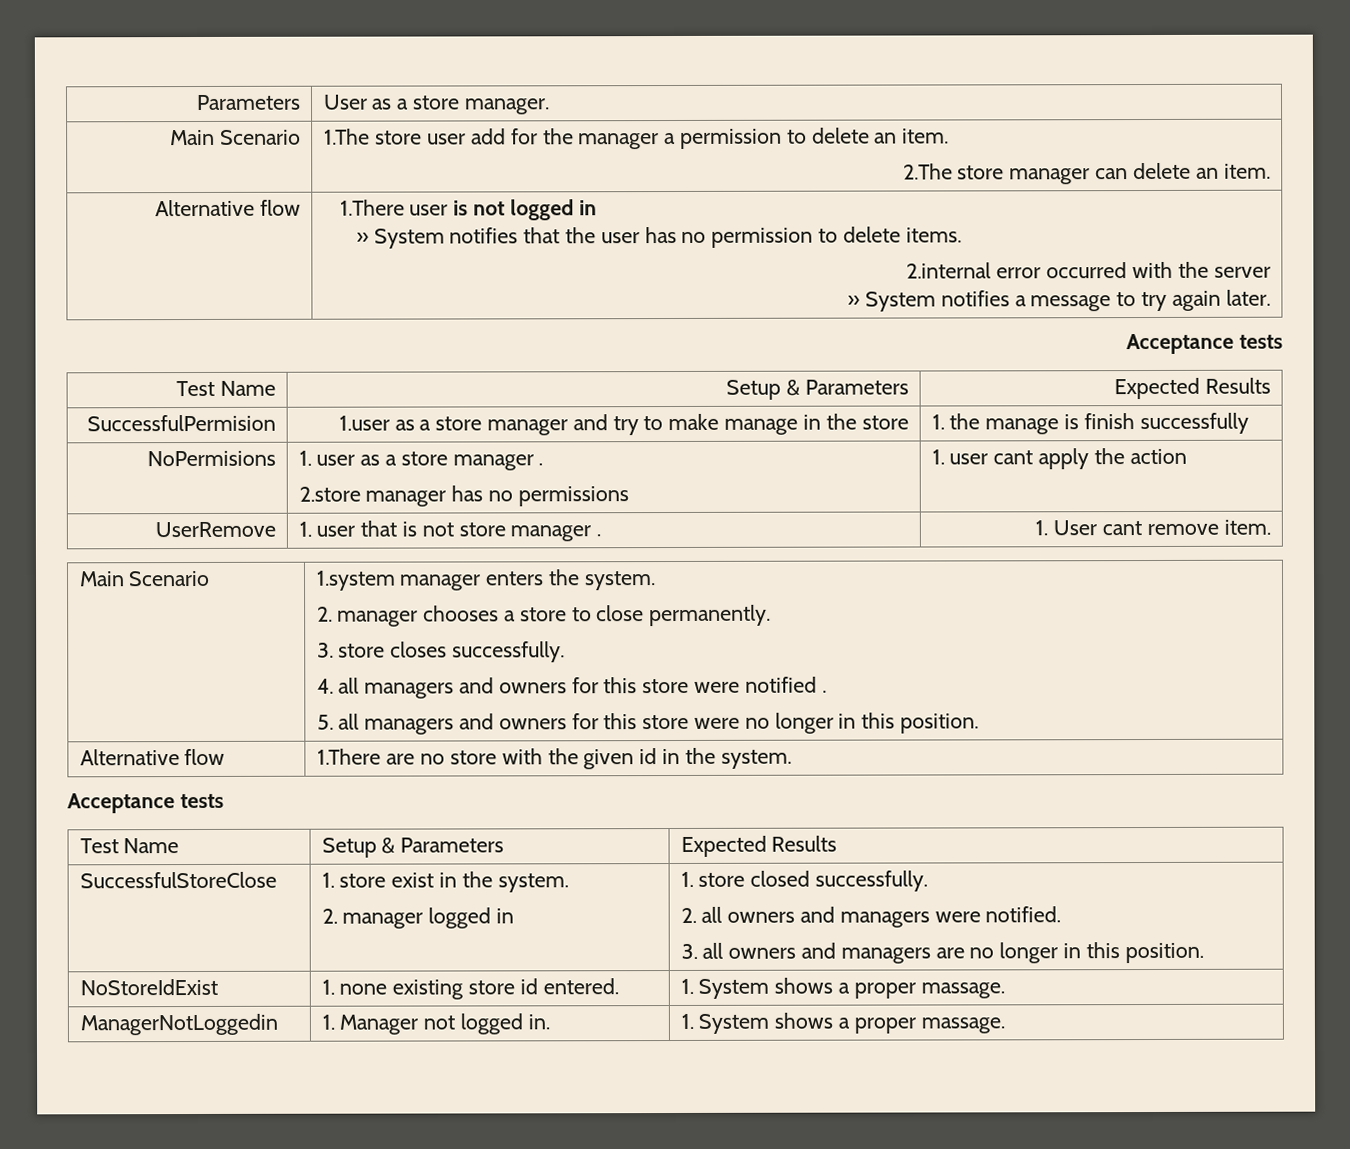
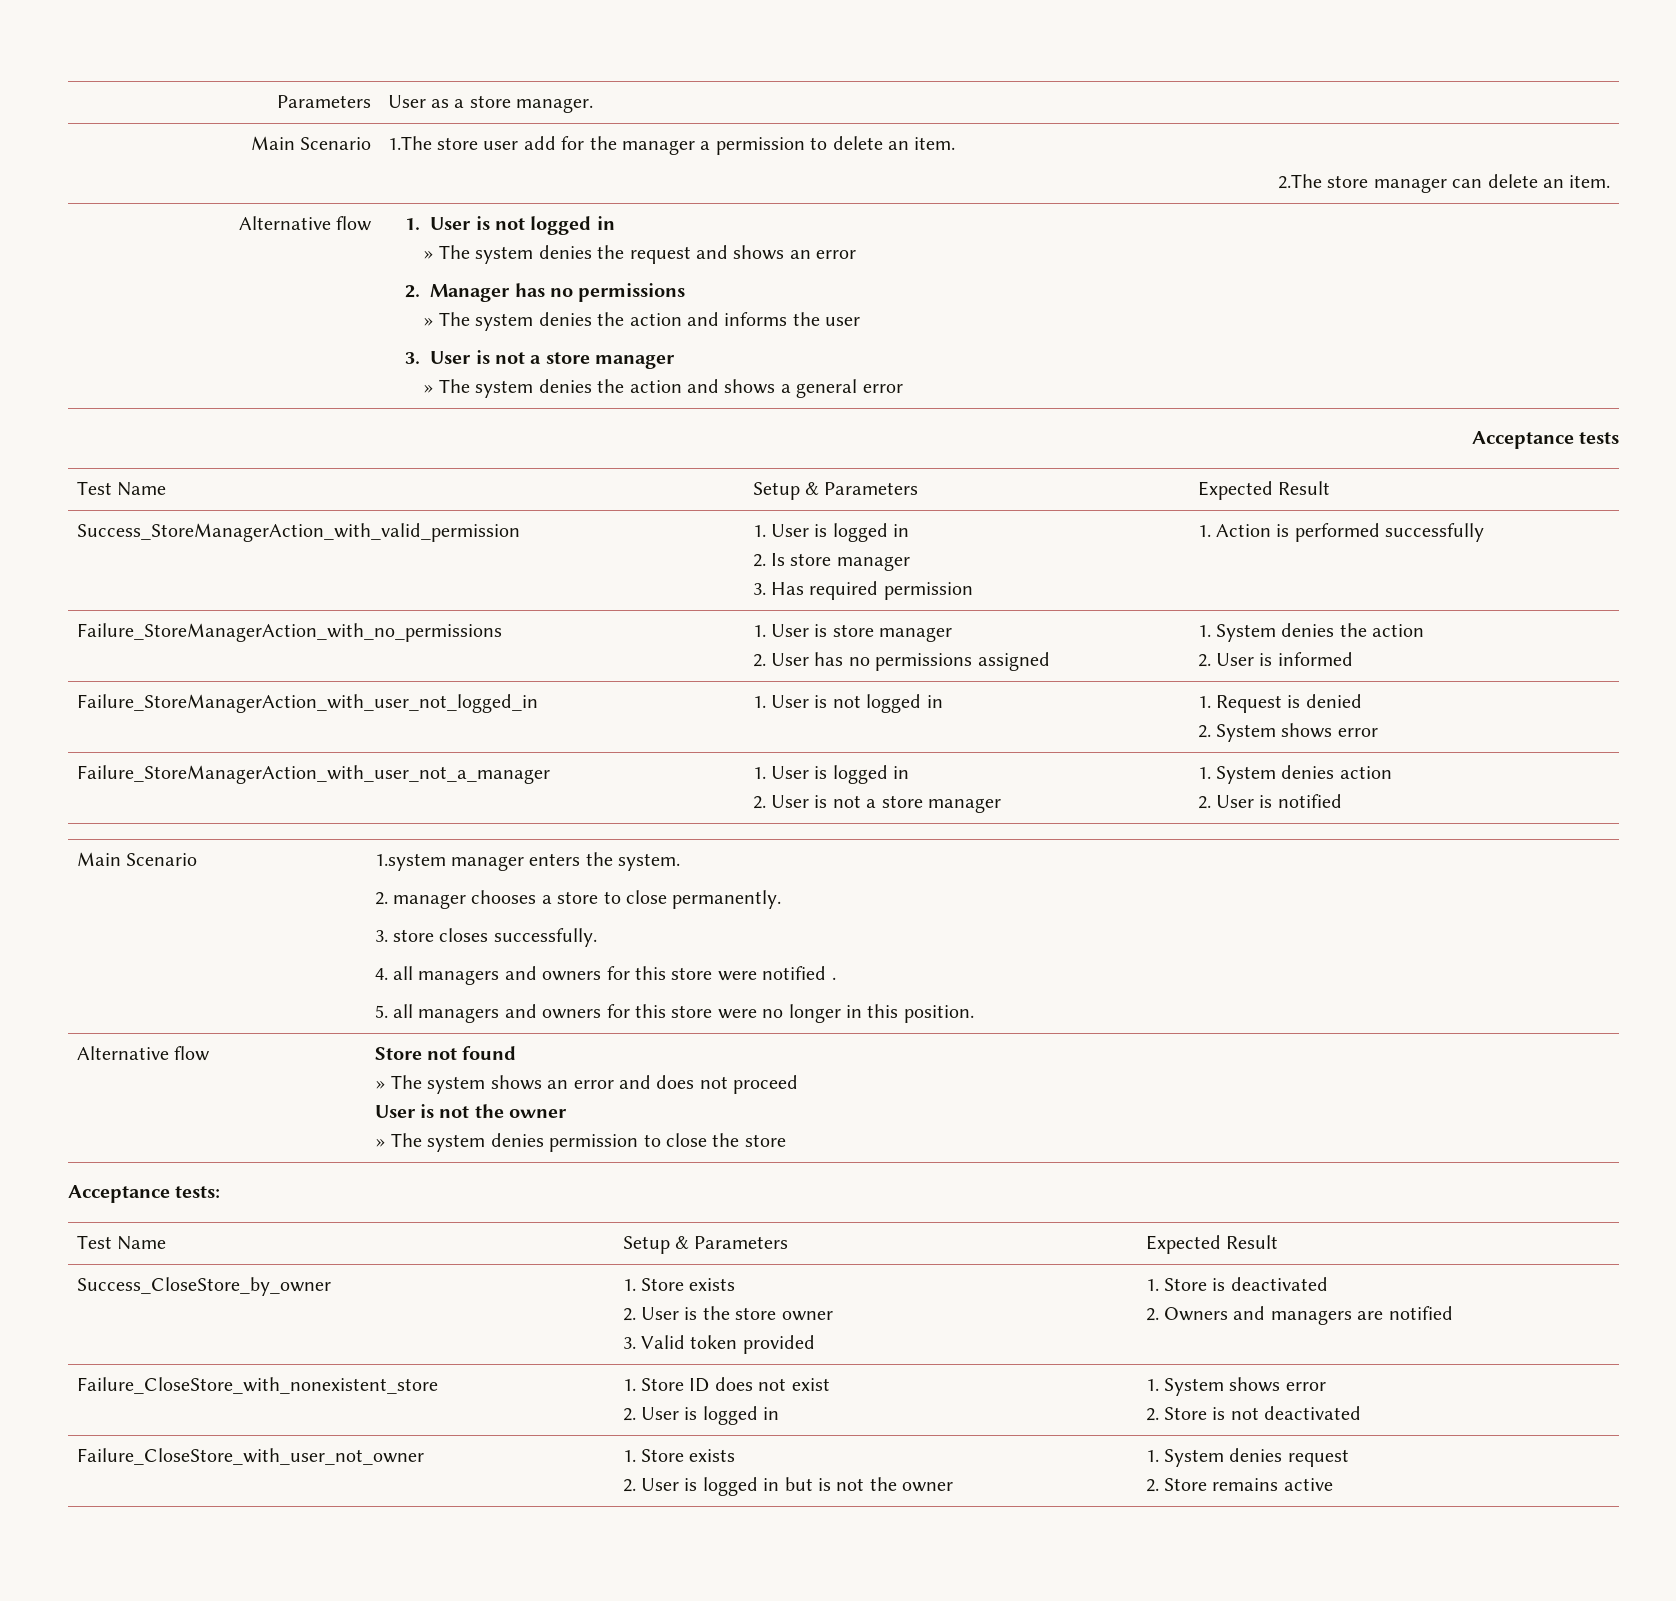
[339,199,449,216] 1.There user -> [405,217,472,230] 1. User
[373,226,962,249] [906,261,1271,279] [847,289,1271,312] [1126,333,1283,355] [175,380,276,397] [725,379,909,400] [1113,377,1271,400] [86,414,276,432] [338,413,909,436] [931,412,1249,435] [146,450,276,467] [298,450,544,471] [298,485,629,507] [931,448,1187,470] [154,521,276,538] [298,520,602,542] [1035,519,1271,536] System notifies that the user has no permission to delete items. // 2.internal error occurred with the server // » System notifies a message to try again later. // Acceptance tests // Test Name | Setup & Parameters | Expected Results // SuccessfulPermision | 1.user as a store manager and try to make manage in the store | 1. the manage is finish successfully // NoPermisions | 1. user as a store manager . // 2.store manager has no permissions | 1. user cant apply the action // UserRemove | 1. user that is not store manager . | 1. User cant remove item. -> [438,245,857,264] [405,283,686,302] [422,312,861,331] [405,350,676,369] [422,379,903,398] [1471,431,1619,449] [76,481,167,496] [752,482,919,500] [1197,481,1331,500] [76,523,520,542] [752,523,910,542] [752,553,910,571] [752,581,973,600] [1197,523,1485,542] [76,623,502,642] [752,624,953,642] [752,652,1050,671] [1197,623,1425,642] [1197,652,1353,667] [76,694,538,713] [752,694,943,713] [1197,694,1362,713] [1197,723,1378,742] [76,765,550,784] [752,765,910,784] [752,795,1002,813] [1197,765,1392,784] [1197,794,1342,809] The system denies the request and shows an error // 2. Manager has no permissions // » The system denies the action and informs the user // 3. User is not a store manager // » The system denies the action and shows a general error // Acceptance tests // Test Name | Setup & Parameters | Expected Result // Success_StoreManagerAction_with_valid_permission | 1. User is logged in // 2. Is store manager // 3. Has required permission | 1. Action is performed successfully // Failure_StoreManagerAction_with_no_permissions | 1. User is store manager // 2. User has no permissions assigned | 1. System denies the action // 2. User is informed // Failure_StoreManagerAction_with_user_not_logged_in | 1. User is not logged in | 1. Request is denied // 2. System shows error // Failure_StoreManagerAction_with_user_not_a_manager | 1. User is logged in // 2. User is not a store manager | 1. System denies action // 2. User is notified
[316,747,792,770] [67,793,224,814] [79,838,180,854] [321,837,505,858] [680,835,838,857] [79,871,277,889] [321,871,569,893] [321,907,514,929] [680,870,928,892] [680,906,1062,928] [680,942,1204,964] [79,978,218,996] [321,978,619,1000] [680,977,1005,999] [79,1013,278,1036] [321,1013,550,1035] [680,1012,1005,1034] 1.There are no store with the given id in the system. // Acceptance tests // Test Name | Setup & Parameters | Expected Results // SuccessfulStoreClose | 1. store exist in the system. // 2. manager logged in | 1. store closed successfully. // 2. all owners and managers were notified. // 3. all owners and managers are no longer in this position. // NoStoreIdExist | 1. none existing store id entered. | 1. System shows a proper massage. // ManagerNotLoggedin | 1. Manager not logged in. | 1. System shows a proper massage. -> [374,1046,517,1060] [374,1075,799,1094] [374,1104,568,1118] [374,1133,786,1152] [68,1185,221,1203] [76,1235,167,1250] [622,1236,789,1254] [1145,1235,1279,1254] [76,1277,331,1296] [622,1278,736,1291] [622,1306,833,1321] [622,1335,815,1354] [1145,1277,1328,1291] [1145,1306,1453,1325] [76,1377,438,1394] [622,1377,830,1392] [622,1406,780,1425] [1145,1377,1326,1396] [1145,1406,1362,1421] [76,1448,424,1465] [622,1449,736,1462] [622,1477,954,1496] [1145,1448,1349,1467] [1145,1478,1333,1492] Store not found // » The system shows an error and does not proceed // User is not the owner // » The system denies permission to close the store // Acceptance tests: // Test Name | Setup & Parameters | Expected Result // Success_CloseStore_by_owner | 1. Store exists // 2. User is the store owner // 3. Valid token provided | 1. Store is deactivated // 2. Owners and managers are notified // Failure_CloseStore_with_nonexistent_store | 1. Store ID does not exist // 2. User is logged in | 1. System shows error // 2. Store is not deactivated // Failure_CloseStore_with_user_not_owner | 1. Store exists // 2. User is logged in but is not the owner | 1. System denies request // 2. Store remains active

